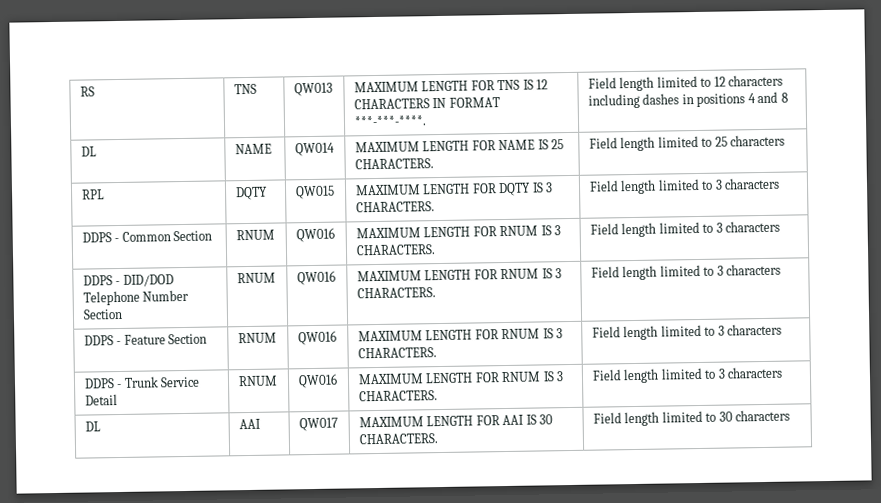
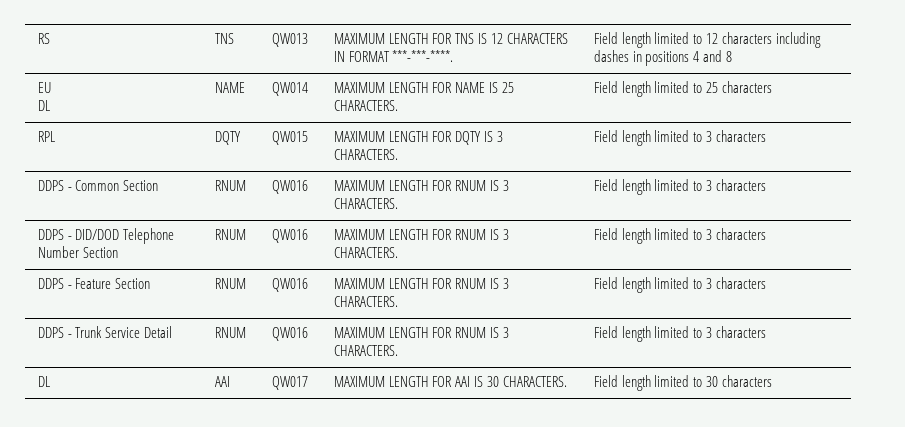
(788, 97) none -> [37,82,51,93] EU //

